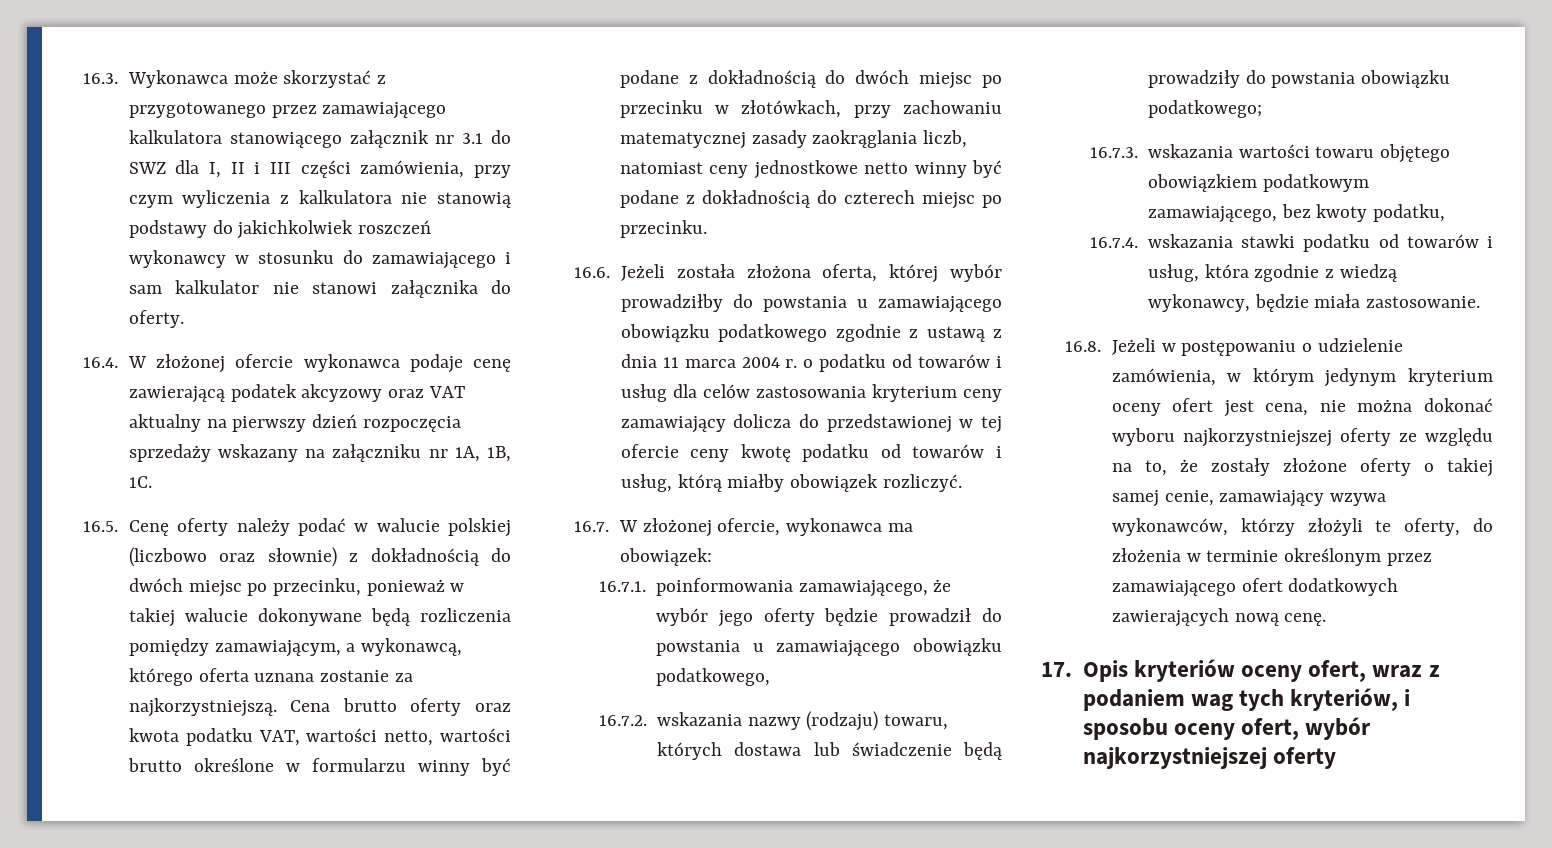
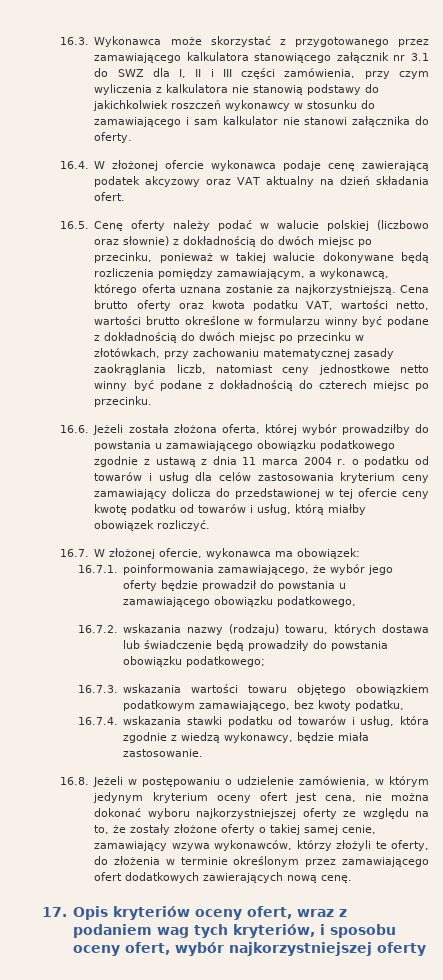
[232,414,461,432] [128,444,512,462] [128,476,152,488] pierwszy dzień rozpoczęcia sprzedaży wskazany na załączniku nr 1A, 1B, 1C. -> [340,176,430,185] [94,192,126,201] dzień składania ofert.

